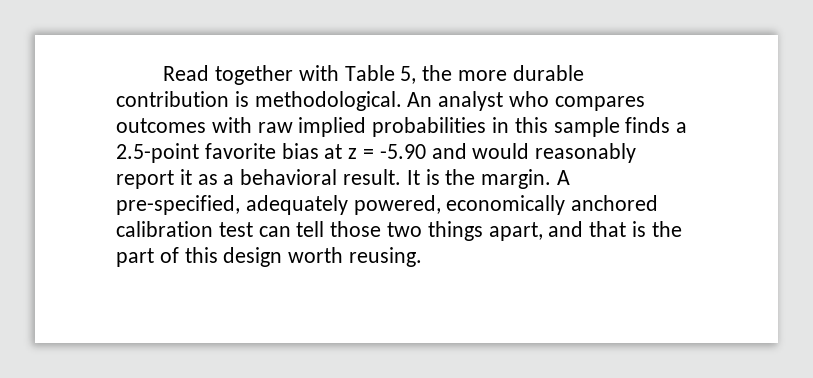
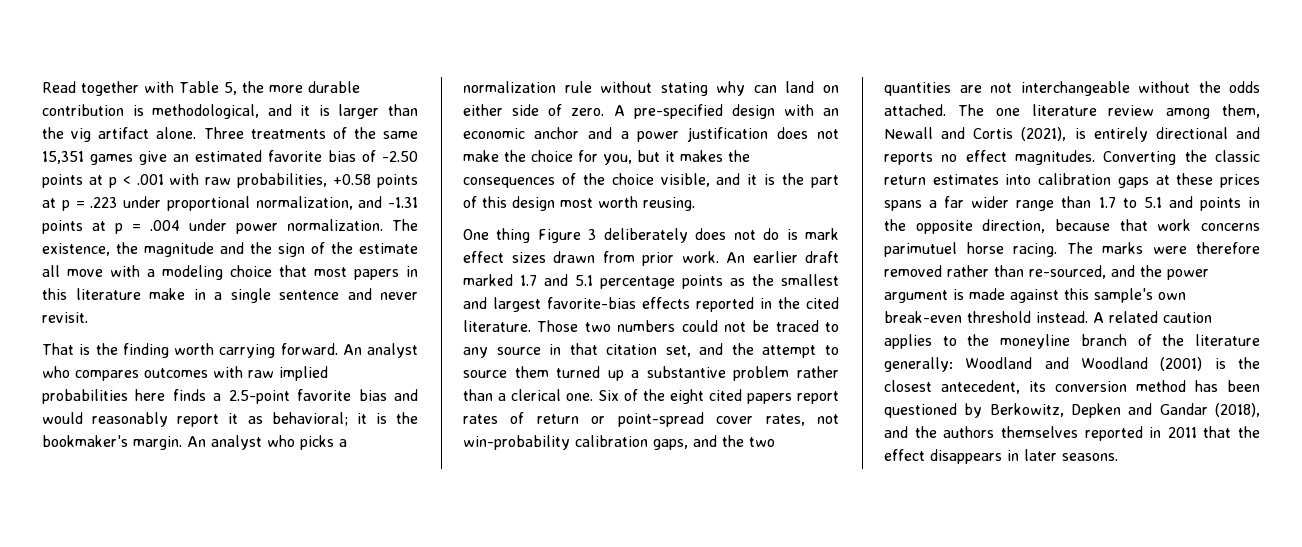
[254,91,402,111] methodological. -> [152,104,418,119] [42,127,418,142] [42,150,418,165] [42,173,418,188] [42,196,418,211] [42,219,418,234] [42,242,418,257] [42,265,418,280] [42,288,418,303] [42,312,88,323] [42,343,338,358] methodological, and it is larger than the vig artifact alone. Three treatments of the same 15,351 games give an estimated favorite bias of -2.50 points at p < .001 with raw probabilities, +0.58 points at p = .223 under proportional normalization, and -1.31 points at p = .004 under power normalization. The existence, the magnitude and the sign of the estimate all move with a modeling choice that most papers in this literature make in a single sentence and never revisit. // That is the finding worth carrying forward.
[492,117,620,137] in this sample -> [135,389,166,401] here
[324,144,426,159] at z = -5.90 -> (387, 395) none
[223,169,571,189] [116,195,659,215] [116,221,627,241] a behavioral result. It is the margin. A pre-specified, adequately powered, economically anchored calibration test can tell those two things apart, and that -> [271,412,418,426] [42,435,347,450] [463,81,839,96] [463,104,839,119] [463,127,839,142] [463,150,750,165] [463,173,758,188] behavioral; it is the bookmaker's margin. An analyst who picks a normalization rule without stating why can land on either side of zero. A pre-specified design with an economic anchor and a power justification does not make the choice for you, but it makes the consequences of the choice visible, and it
(283, 257) none -> [560,198,593,208] most
(423, 257) none -> [463,228,839,243] [463,251,839,266] [463,274,839,289] [463,297,839,312] [463,320,839,332] [463,343,839,358] [463,366,839,381] [463,389,839,404] [463,412,839,427] [463,435,775,450] [884,81,1260,96] [884,104,1260,119] [884,127,1260,142] [884,150,1260,165] [884,173,1260,188] [884,196,1260,211] [884,219,1260,234] [884,242,1260,257] [884,265,1209,280] [884,288,1186,303] [884,311,1212,323] [884,334,1260,349] [884,357,1260,372] [884,380,1260,394] [884,403,1260,418] [884,426,1260,441] [884,449,1118,464] // One thing Figure 3 deliberately does not do is mark effect sizes drawn from prior work. An earlier draft marked 1.7 and 5.1 percentage points as the smallest and largest favorite-bias effects reported in the cited literature. Those two numbers could not be traced to any source in that citation set, and the attempt to source them turned up a substantive problem rather than a clerical one. Six of the eight cited papers report rates of return or point-spread cover rates, not win-probability calibration gaps, and the two quantities are not interchangeable without the odds attached. The one literature review among them, Newall and Cortis (2021), is entirely directional and reports no effect magnitudes. Converting the classic return estimates into calibration gaps at these prices spans a far wider range than 1.7 to 5.1 and points in the opposite direction, because that work concerns parimutuel horse racing. The marks were therefore removed rather than re-sourced, and the power argument is made against this sample's own break-even threshold instead. A related caution applies to the moneyline branch of the literature generally: Woodland and Woodland (2001) is the closest antecedent, its conversion method has been questioned by Berkowitz, Depken and Gandar (2018), and the authors themselves reported in 2011 that the effect disappears in later seasons.

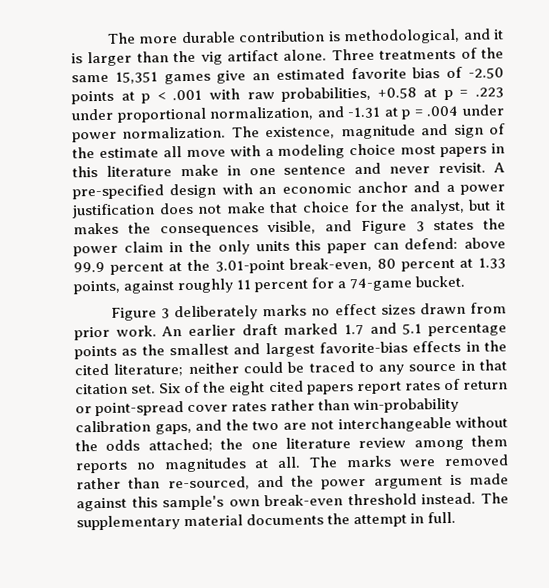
[42,81,264,96] Read together with Table 5, the -> [106,32,136,44] The
[377,174,418,188] points -> (417, 93) none
[42,220,83,234] points -> (381, 112) none
[116,242,138,254] the -> (336, 133) none
[250,242,272,254] the -> (449, 129) none
[279,265,307,277] that -> (397, 149) none
[214,288,271,303] a single -> [248,167,276,176] one
[42,343,418,358] [42,366,328,381] [42,389,418,404] [42,412,418,427] [42,435,347,450] [463,81,839,96] [463,104,605,116] // That is the finding worth carrying forward. An analyst who compares outcomes with raw implied probabilities here finds a 2.5-point favorite bias and would reasonably report it as behavioral; it is the bookmaker's margin. An analyst who picks a normalization rule without stating why can land on either side of zero. -> (487, 168) none
[504,150,526,162] the -> [269,201,299,214] that
[603,154,632,165] you, -> [381,199,465,215] the analyst,
[561,173,840,188] [463,196,695,211] [463,228,839,243] of the choice visible, and it is the part of this design most worth reusing. // One thing Figure 3 deliberately does not do is mark -> [267,218,506,235] [73,237,506,257] [73,257,507,275] [73,275,466,295] [110,304,331,321] visible, and Figure 3 states the power claim in the only units this paper can defend: above 99.9 percent at the 3.01-point break-even, 80 percent at 1.33 points, against roughly 11 percent for a 74-game bucket. // Figure 3 deliberately marks no
[696,297,754,312] reported -> (462, 346) none
[463,320,746,332] literature. Those two numbers could not -> [113,361,283,377] literature; neither could
[665,343,839,358] [463,366,839,381] [463,389,593,401] set, and the attempt to source them turned up a substantive problem rather than a clerical one. -> [131,384,157,394] set.
[765,414,839,426] rates, not -> [231,399,351,412] rates rather than
[884,82,951,96] quantities -> (279, 425) none
[884,104,984,116] attached. The -> [147,438,244,453] attached; the
[1222,104,1260,118] [884,127,1260,142] [884,150,1260,165] [884,173,1260,188] [884,196,1260,211] [884,219,1260,234] [884,242,1057,257] them, Newall and Cortis (2021), is entirely directional and reports no effect magnitudes. Converting the classic return estimates into calibration gaps at these prices spans a far wider range than 1.7 to 5.1 and points in the opposite direction, because that work concerns parimutuel horse racing. -> [471,435,508,447] [75,456,301,474] them reports no magnitudes at all.
[1196,242,1260,254] therefore -> (436, 463) none
[1093,311,1212,323] [884,334,1260,349] [884,357,1260,372] [884,380,1260,394] [884,403,1260,418] [884,426,1260,441] [884,449,1118,464] A related caution applies to the moneyline branch of the literature generally: Woodland and Woodland (2001) is the closest antecedent, its conversion method has been questioned by Berkowitz, Depken and Gandar (2018), and the authors themselves reported in 2011 that the effect disappears in later seasons. -> [481,492,509,504] [76,511,457,531] The supplementary material documents the attempt in full.

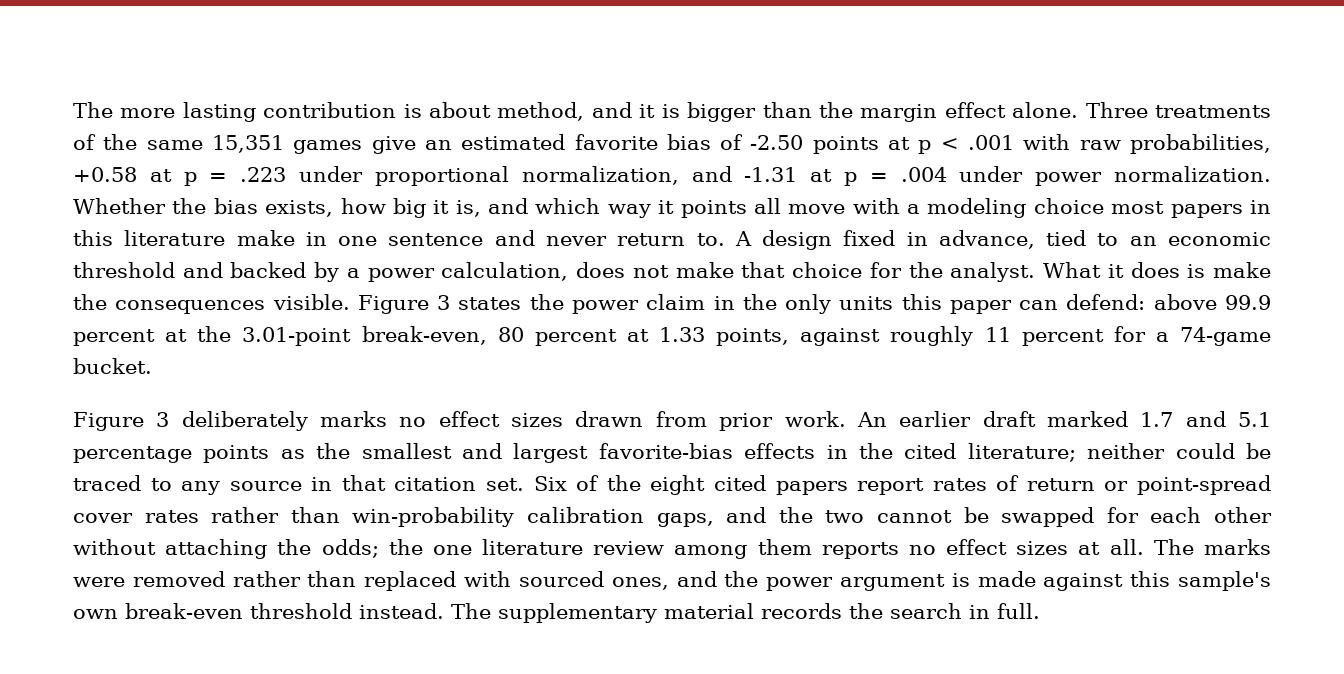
[180,31,236,44] durable -> [182,102,256,122] lasting
[343,28,461,45] methodological, -> [429,102,585,121] about method,
[87,51,133,67] larger -> [687,102,757,122] bigger
[200,49,279,65] vig artifact -> [860,102,1006,122] margin effect
[231,123,507,140] [72,147,159,159] The existence, magnitude and sign of the estimate -> [73,198,747,218] Whether the bias exists, how big it is, and which way it points
[438,162,506,174] [72,181,441,200] revisit. A pre-specified design with an economic anchor and -> [617,230,1272,250] [73,262,340,282] return to. A design fixed in advance, tied to an economic threshold and backed by
[71,203,155,219] justification -> [441,262,569,281] calculation,
[408,199,507,215] [73,220,352,237] analyst, but it makes the consequences visible, and -> [950,262,1271,282] [73,294,350,314] analyst. What it does is make the consequences visible.
[282,416,508,433] [75,438,213,453] are not interchangeable without the odds attached; -> [877,507,1272,527] [73,539,379,559] cannot be swapped for each other without attaching the odds;
[163,457,247,473] magnitudes -> [946,539,1069,555] effect sizes
[167,476,250,491] re-sourced, -> [364,571,669,591] replaced with sourced ones,
[246,513,408,528] documents the attempt -> [761,603,962,619] records the search

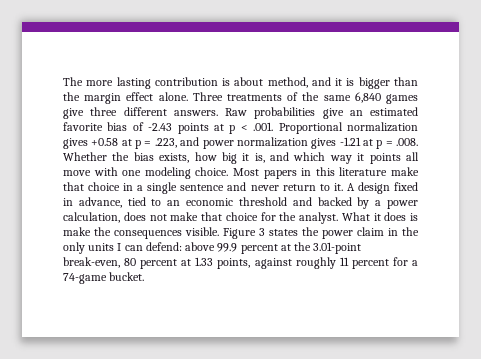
[211,135,284,153] 15,351 -> [354,92,381,103] 6,840
(416, 145) none -> [90,107,344,119] three different answers. Raw probabilities give
[750,135,804,150] -2.50 -> [148,123,173,131] -2.43
[968,134,1271,154] [73,166,1271,186] .001 with raw probabilities, +0.58 at p = .223 under proportional normalization, and -1.31 at p = .004 under power normalization. -> [253,122,418,134] [63,137,418,149] .001. Proportional normalization gives +0.58 at p = .223, and power normalization gives -1.21 at p = .008.
[907,198,1165,218] a modeling choice most -> [122,167,259,179] one modeling choice. Most
[305,232,378,246] in one -> [63,182,178,194] that choice in a single
[696,233,725,246] to. -> [319,183,343,191] to it.
[901,294,1012,314] this paper -> [117,243,122,251] I
[73,411,1271,431] [73,443,1271,463] [73,475,1271,495] [73,507,1272,527] [73,539,1271,559] [73,571,1271,591] [73,603,1040,623] // Figure 3 deliberately marks no effect sizes drawn from prior work. An earlier draft marked 1.7 and 5.1 percentage points as the smallest and largest favorite-bias effects in the cited literature; neither could be traced to any source in that citation set. Six of the eight cited papers report rates of return or point-spread cover rates rather than win-probability calibration gaps, and the two cannot be swapped for each other without attaching the odds; the one literature review among them reports no effect sizes at all. The marks were removed rather than replaced with sourced ones, and the power argument is made against this sample's own break-even threshold instead. The supplementary material records the search in full. -> (145, 276) none

